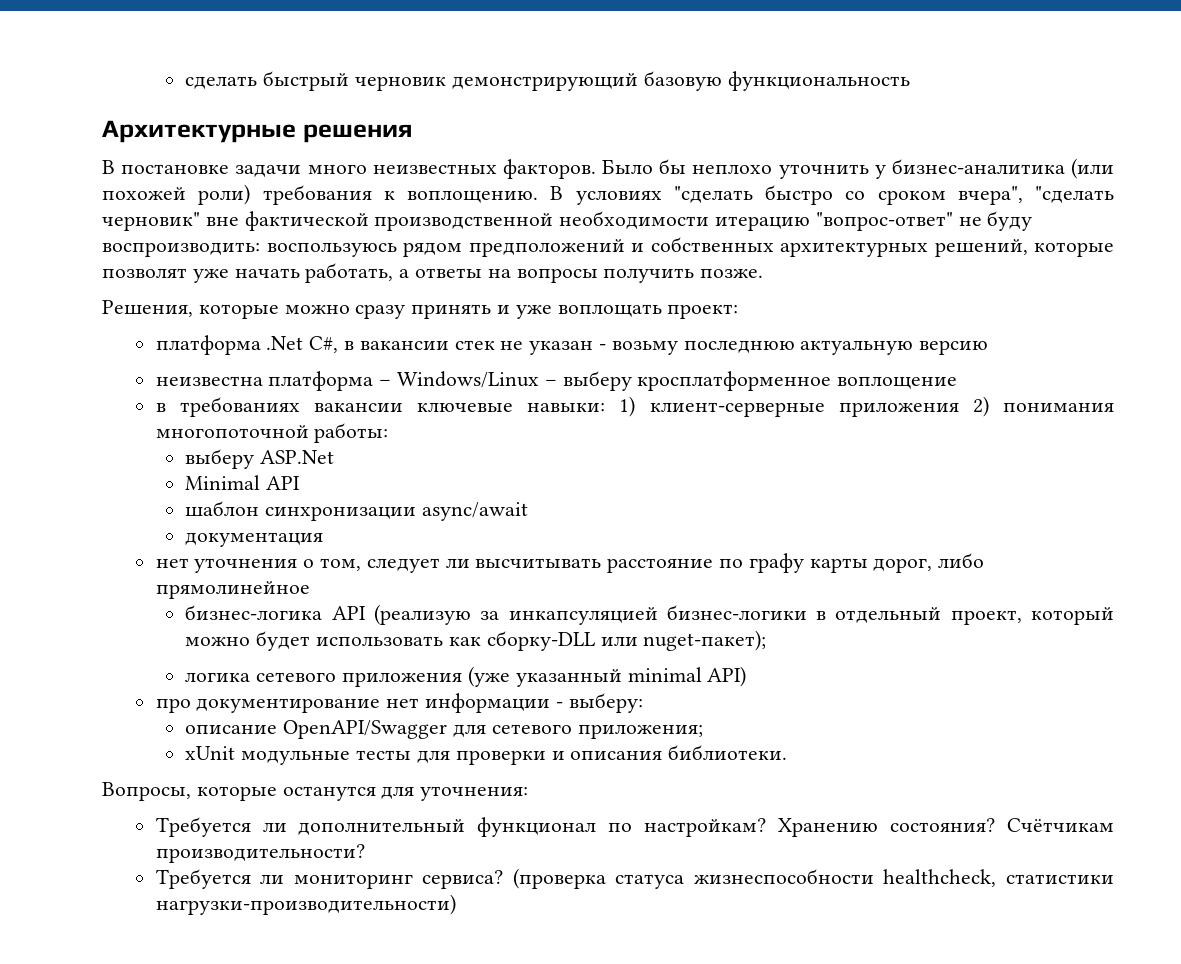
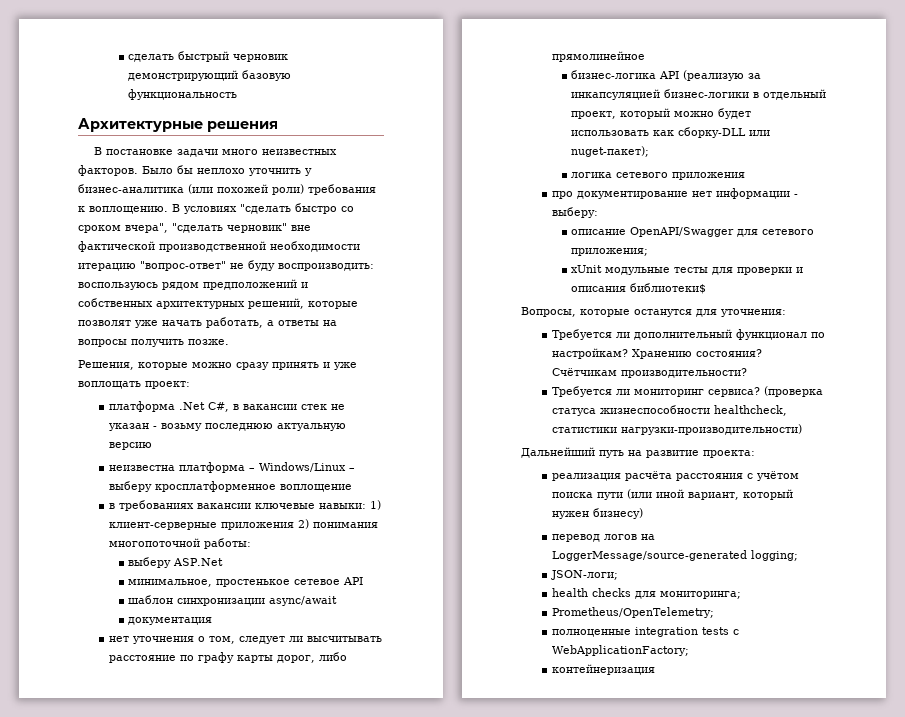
[185,475,261,490] Minimal -> [128,579,341,587] минимальное, простенькое сетевое
[467,666,747,687] (уже указанный minimal API) -> (746, 176) none
[668,745,788,760] библиотеки. -> [630,283,707,294] библиотеки$
(456, 904) none -> [521,447,755,458] [552,471,800,481] [552,489,794,500] [552,508,644,519] [552,534,656,542] [552,550,799,561] [551,570,619,580] [552,588,742,599] [552,607,715,618] [552,627,740,637] [552,645,690,656] [552,664,656,675] // Дальнейший путь на развитие проекта: // реализация расчёта расстояния с учётом поиска пути (или иной вариант, который нужен бизнесу) // перевод логов на LoggerMessage/source-generated logging; // JSON-логи; // health checks для мониторинга; // Prometheus/OpenTelemetry; // полноценные integration tests с WebApplicationFactory; // контейнеризация

